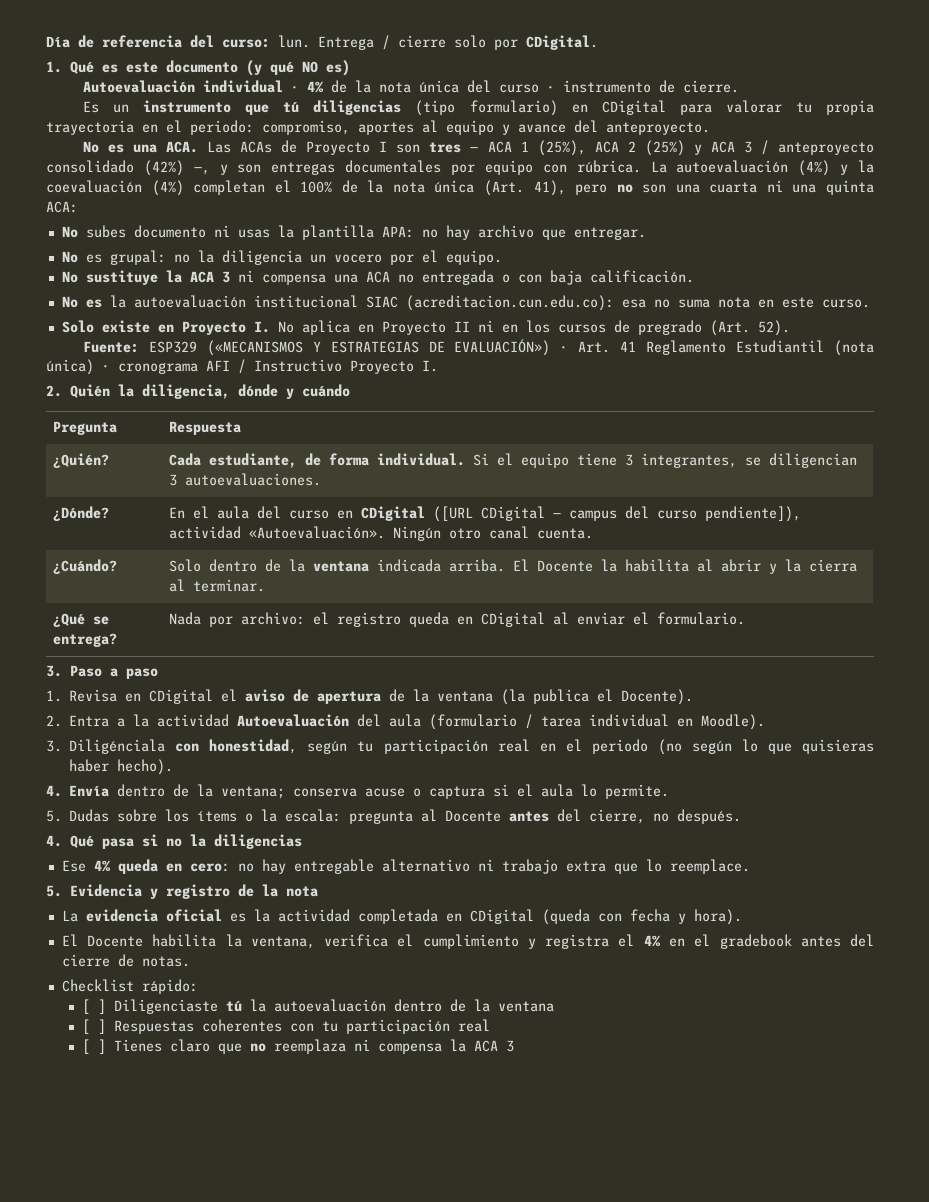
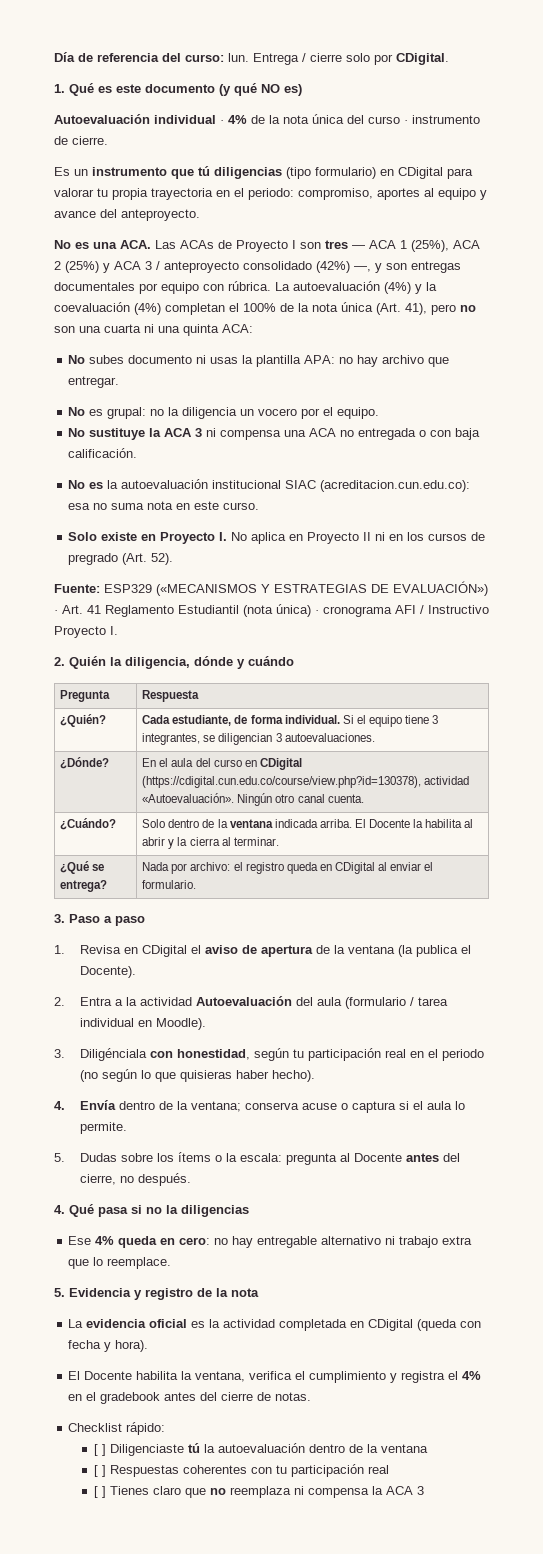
[433,506,802,522] ([URL CDigital — campus del curso pendiente]), -> [142,776,422,788] (https://cdigital.cun.edu.co/course/view.php?id=130378),

